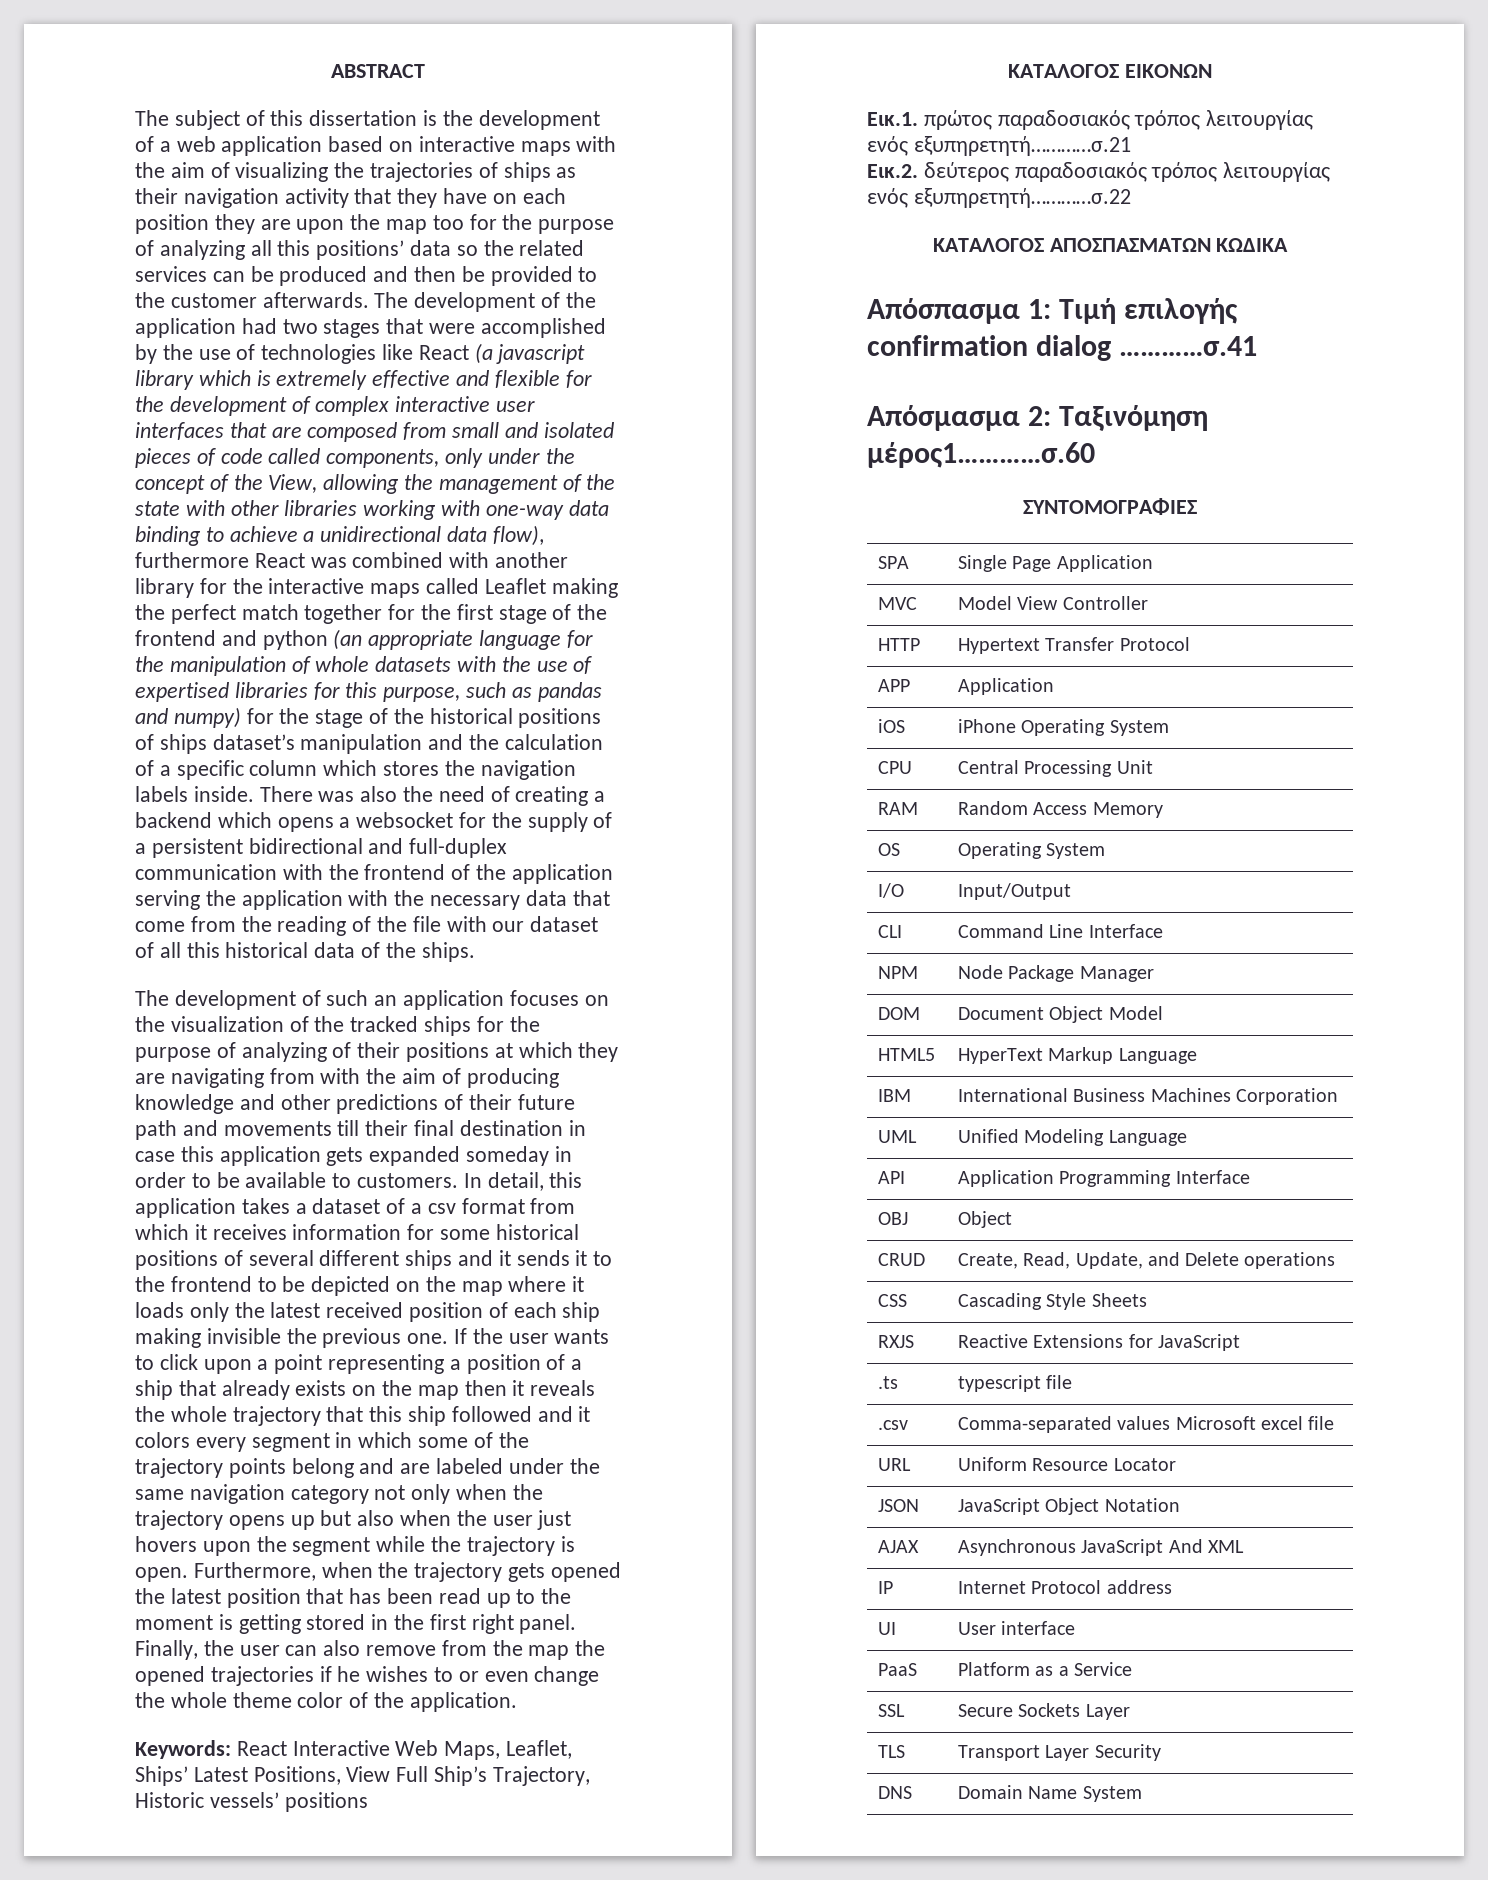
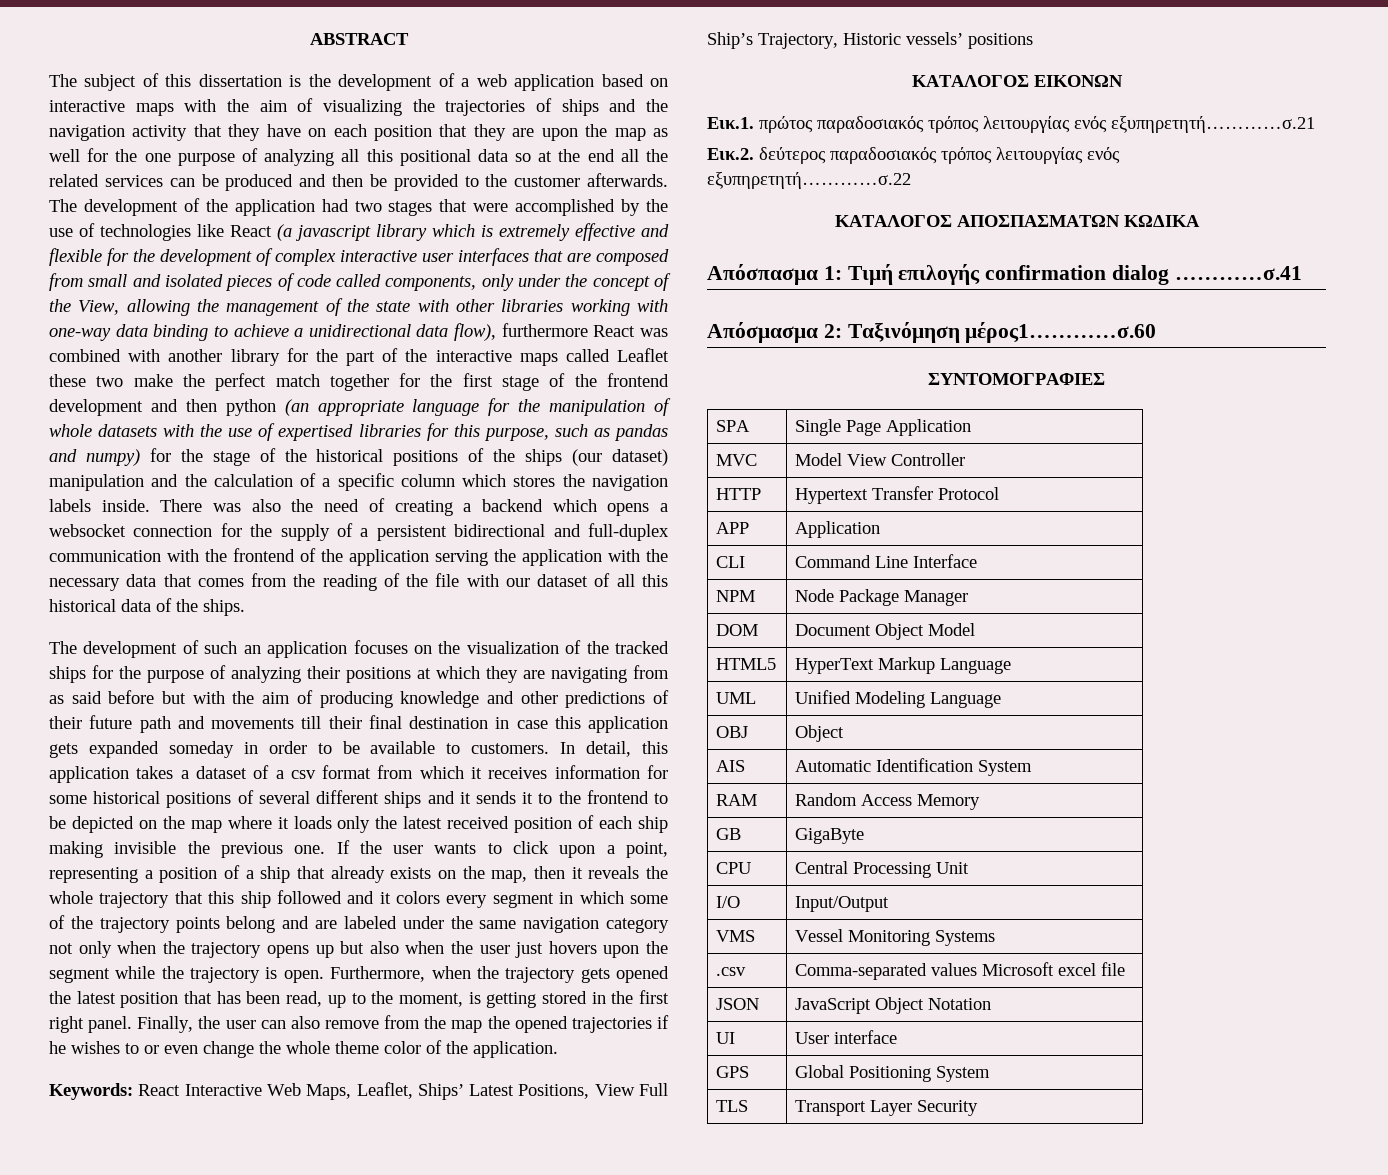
[556,167,577,178] [135,188,178,204] as their -> [609,99,668,112] and the
(209, 224) none -> [439,124,468,137] that
[432,214,533,230] too for the -> [653,128,669,137] [49,148,171,162] as well for the one
[316,240,405,260] positions’ -> [399,149,471,166] positional
(478, 250) none -> [538,149,639,162] at the end all
(263, 586) none -> [346,348,428,366] part of the
[551,578,618,598] making -> [49,374,173,387] these two make
[221,630,257,646] and -> [49,399,217,416] development and then
[159,734,295,754] ships dataset’s -> [493,449,668,466] the ships (our dataset)
(454, 820) none -> [133,525,213,537] connection
[135,921,185,932] come -> [197,578,244,587] comes
[332,1042,352,1058] of -> (301, 674) none
(315, 1076) none -> [49,690,187,704] as said before but
[274,1354,323,1374] point -> [626,842,668,858] point,
[417,1385,459,1400] map -> [491,870,528,883] map,
[438,1588,481,1604] read -> [286,991,323,1007] read,
[135,1615,213,1630] moment -> [398,993,463,1007] moment,
[878,719,906,733] [958,719,1169,736] [878,761,913,774] [958,760,1153,777] [878,802,919,815] [958,801,1163,818] [878,843,901,856] [958,842,1106,859] [878,883,905,898] [958,883,1072,900] // iOS | iPhone Operating System // CPU | Central Processing Unit // RAM | Random Access Memory // OS | Operating System // Ι/Ο | Input/Output -> (881, 529) none
[878,1089,912,1102] [958,1088,1338,1105] // IBM | International Business Machines Corporation -> (1012, 666) none
[878,1171,906,1184] [958,1170,1250,1187] [878,1212,909,1225] [958,1211,1013,1228] [878,1253,926,1266] [958,1252,1336,1269] [878,1294,908,1307] [958,1293,1147,1310] [878,1335,915,1348] [958,1334,1240,1351] [878,1376,899,1389] [958,1375,1073,1392] ΑPI | Application Programming Interface // OBJ | Object // CRUD | Create, Read, Update, and Delete operations // CSS | Cascading Style Sheets // RXJS | Reactive Extensions for JavaScript // .ts | typescript file -> [716,726,749,738] [795,725,845,742] [716,760,746,772] [795,758,1033,776] [716,794,758,806] [795,793,981,810] [716,828,742,840] [795,828,865,844] [716,862,752,874] [795,861,970,878] [716,896,741,908] [795,896,890,912] [716,930,756,942] [795,929,996,946] OBJ | Object // AIS | Automatic Identification System // RAM | Random Access Memory // GB | GigaByte // CPU | Central Processing Unit // Ι/Ο | Input/Output // VMS | Vessel Monitoring Systems
[878,1458,912,1471] [958,1457,1176,1471] // URL | Uniform Resource Locator -> (1126, 969) none
[878,1540,920,1553] [958,1539,1244,1556] [878,1581,894,1594] [958,1580,1172,1594] [878,1622,897,1635] [958,1621,1076,1635] [878,1663,918,1676] [958,1662,1132,1676] [878,1704,906,1717] [958,1703,1130,1720] AJAX | Asynchronous JavaScript And XML // IP | Internet Protocol address // UI | User interface // PaaS | Platform as a Service // SSL | Secure Sockets Layer -> [716,1032,736,1044] [795,1030,898,1044] [716,1066,750,1078] [795,1065,991,1082] UI | User interface // GPS | Global Positioning System
[878,1786,913,1799] [958,1785,1142,1802] // DNS | Domain Name System -> (979, 1108) none

